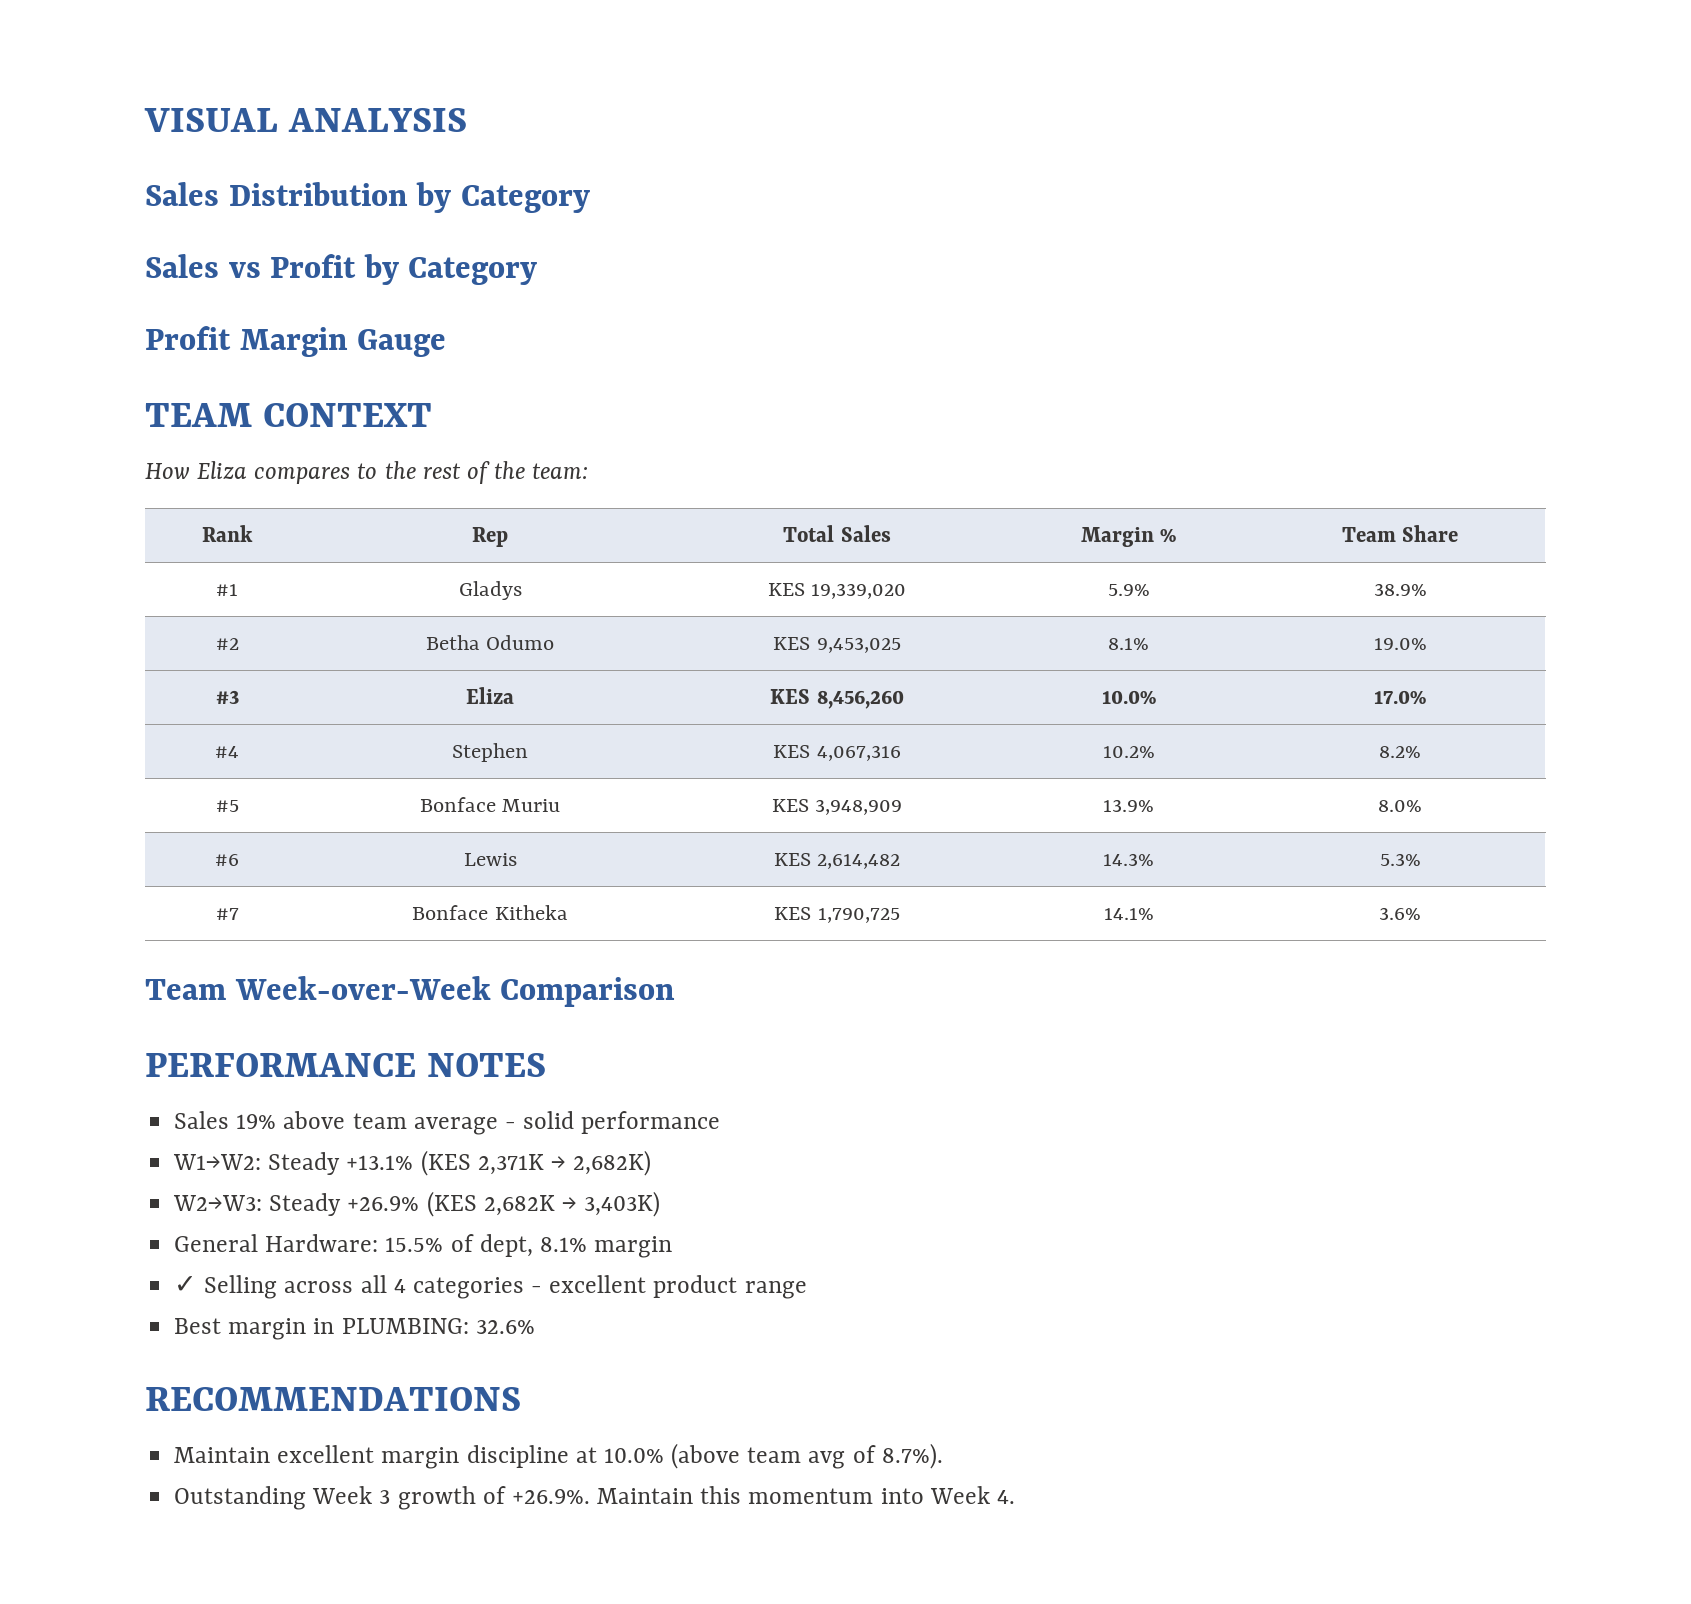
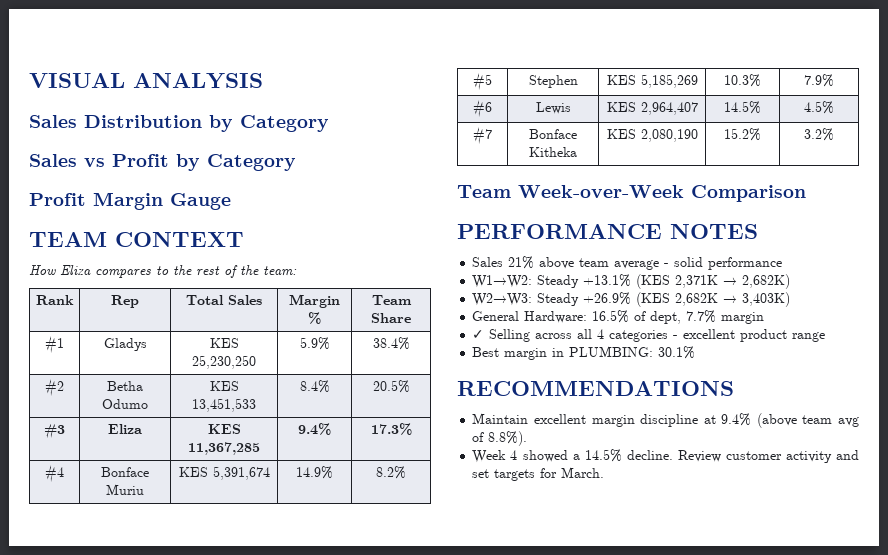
[811,583,907,599] 19,339,020 -> [192,355,256,369] 25,230,250
[1373,583,1427,596] 38.9% -> [372,337,410,350] 38.4%
[816,637,901,653] [1108,638,1149,650] [1373,638,1427,650] 9,453,025 | 8.1% | 19.0% -> [192,398,256,412] [299,380,330,393] [372,380,410,393] 13,451,533 | 8.4% | 20.5%
[816,690,904,709] [1101,690,1156,704] [1374,690,1426,704] 8,456,260 | 10.0% | 17.0% -> [188,442,260,455] [298,423,331,435] [370,423,412,435] 11,367,285 | 9.4% | 17.3%
[452,743,528,762] [773,745,901,761] [1102,746,1155,758] Stephen | KES 4,067,316 | 10.2% -> [101,467,149,477] [106,484,144,495] [178,466,270,480] [296,466,333,479] Bonface Muriu | KES 5,391,674 | 14.9%
[419,797,561,812] [771,799,903,815] [1103,799,1154,812] [1378,800,1422,812] Bonface Muriu | KES 3,948,909 | 13.9% | 8.0% -> [528,75,578,88] [606,74,698,88] [724,74,761,87] [804,74,834,87] Stephen | KES 5,185,269 | 10.3% | 7.9%
[817,854,901,869] [1103,853,1154,866] [1379,853,1421,866] 2,614,482 | 14.3% | 5.3% -> [640,102,698,115] [724,101,761,114] [804,101,834,114] 2,964,407 | 14.5% | 4.5%
[817,908,900,923] [1103,908,1154,920] [1379,907,1421,920] 1,790,725 | 14.1% | 3.6% -> [640,129,698,142] [724,128,761,141] [804,128,834,141] 2,080,190 | 15.2% | 3.2%
[236,1114,277,1129] 19% -> [508,256,535,269] 21%
[385,1237,444,1252] 15.5% -> [592,310,630,323] 16.5%
[539,1237,587,1252] 8.1% -> [686,310,717,323] 7.7%
[475,1320,535,1334] 32.6% -> [658,346,696,359] 30.1%
[603,1448,664,1463] 10.0% -> [721,413,752,426] 9.4%
[881,1443,943,1469] [174,1486,1015,1510] 8.7%). // Outstanding Week 3 growth of +26.9%. Maintain this momentum into Week 4. -> [488,431,528,446] [472,449,859,463] [472,467,605,481] 8.8%). // Week 4 showed a 14.5% decline. Review customer activity and set targets for March.

